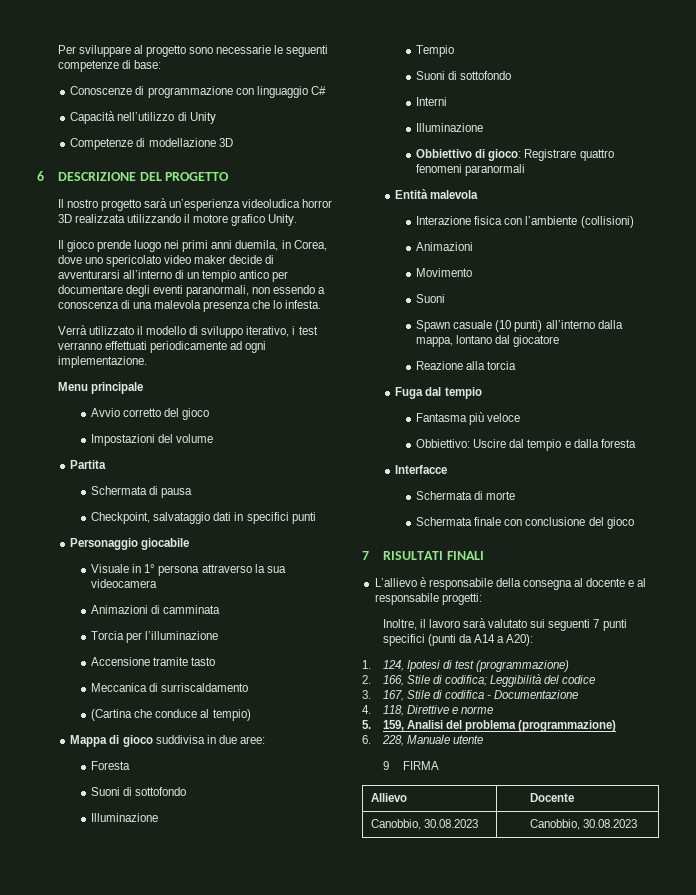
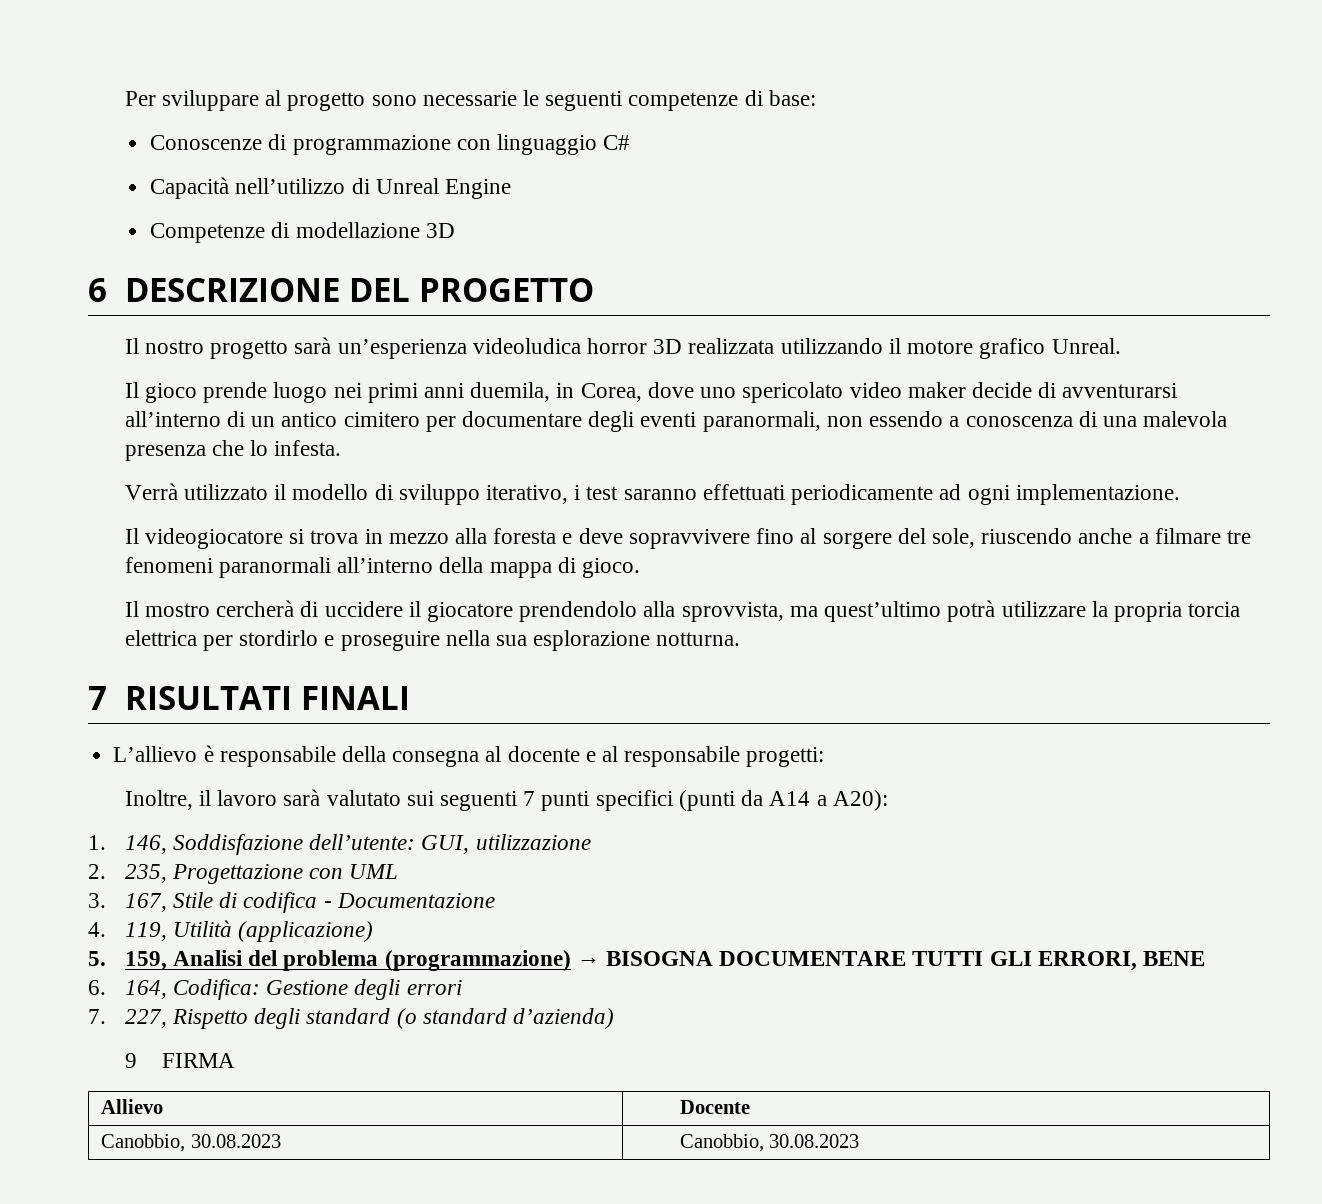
[189,112,216,124] Unity -> [375,178,511,199] Unreal Engine
[268,214,298,226] Unity. -> [1051,338,1121,354] Unreal.
[202,270,270,282] tempio antico -> [281,412,420,427] antico cimitero
[57,342,102,350] verranno -> [623,489,697,500] saranno
[57,382,143,394] [91,408,210,420] [91,434,214,446] [70,460,107,469] [91,486,193,498] [91,512,316,524] [70,538,190,550] [91,564,286,576] [91,579,158,588] [91,605,221,614] [91,631,219,643] [91,657,216,666] [91,683,249,692] [91,709,251,721] [70,735,266,747] [91,761,131,770] [91,787,187,796] [91,813,159,822] [416,45,455,57] [416,71,512,80] [416,97,448,106] [416,123,484,132] [416,149,614,161] [416,164,526,176] [395,189,479,199] [416,216,634,228] [416,242,474,251] [416,268,473,277] [416,294,446,303] [416,320,623,332] [416,335,560,347] [416,361,517,370] [395,387,482,399] [416,412,521,425] [416,439,636,451] [395,465,448,474] [416,491,516,500] [416,517,634,529] Menu principale // Avvio corretto del gioco // Impostazioni del volume // Partita // Schermata di pausa // Checkpoint, salvataggio dati in specifici punti // Personaggio giocabile // Visuale in 1° persona attraverso la sua videocamera // Animazioni di camminata // Torcia per l’illuminazione // Accensione tramite tasto // Meccanica di surriscaldamento // (Cartina che conduce al tempio) // Mappa di gioco suddivisa in due aree: // Foresta // Suoni di sottofondo // Illuminazione // Tempio // Suoni di sottofondo // Interni // Illuminazione // Obbiettivo di gioco: Registrare quattro fenomeni paranormali // Entità malevola // Interazione fisica con l’ambiente (collisioni) // Animazioni // Movimento // Suoni // Spawn casuale (10 punti) all’interno dalla mappa, lontano dal giocatore // Reazione alla torcia // Fuga dal tempio // Fantasma più veloce // Obbiettivo: Uscire dal tempio e dalla foresta // Interfacce // Schermata di morte // Schermata finale con conclusione del gioco -> [124,528,1252,549] [124,557,641,578] [124,600,1241,622] [124,630,741,651] Il videogiocatore si trova in mezzo alla foresta e deve sopravvivere fino al sorgere del sole, riuscendo anche a filmare tre fenomeni paranormali all’interno della mappa di gioco. // Il mostro cercherà di uccidere il giocatore prendendolo alla sprovvista, ma quest’ultimo potrà utilizzare la propria torcia elettrica per stordirlo e proseguire nella sua esplorazione notturna.
[382,660,570,672] [362,674,596,687] 124, Ipotesi di test (programmazione) // 2. 166, Stile di codifica; Leggibilità del codice -> [124,834,591,855] [88,864,399,884] 146, Soddisfazione dell’utente: GUI, utilizzazione // 2. 235, Progettazione con UML
[382,705,494,716] 118, Direttive e norme -> [124,920,374,942] 119, Utilità (applicazione)
[362,735,483,746] // 6. 228, Manuale utente -> [576,951,1206,971] [88,979,462,1000] [88,1008,615,1029] → BISOGNA DOCUMENTARE TUTTI GLI ERRORI, BENE // 6. 164, Codifica: Gestione degli errori // 7. 227, Rispetto degli standard (o standard d’azienda)

